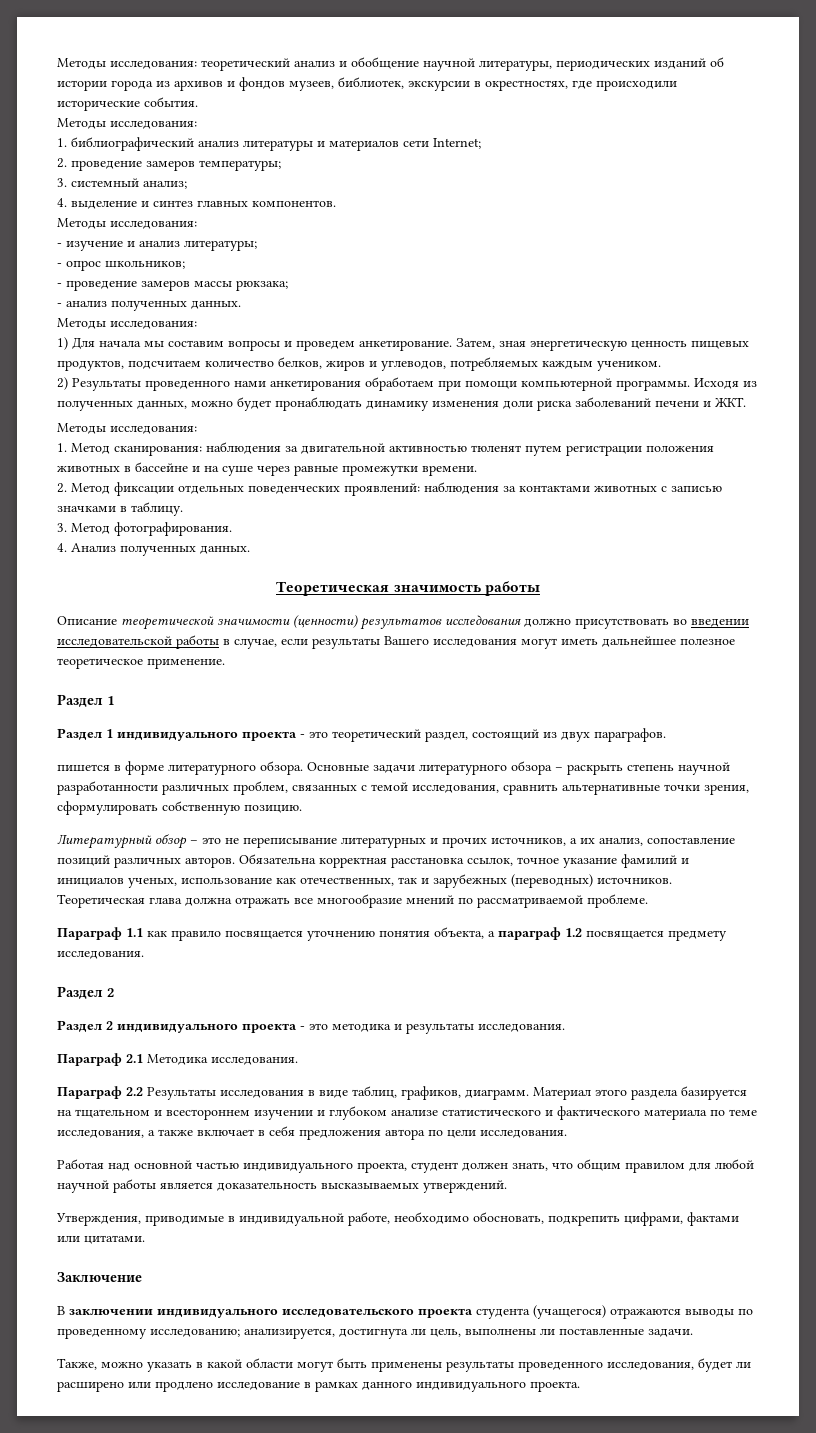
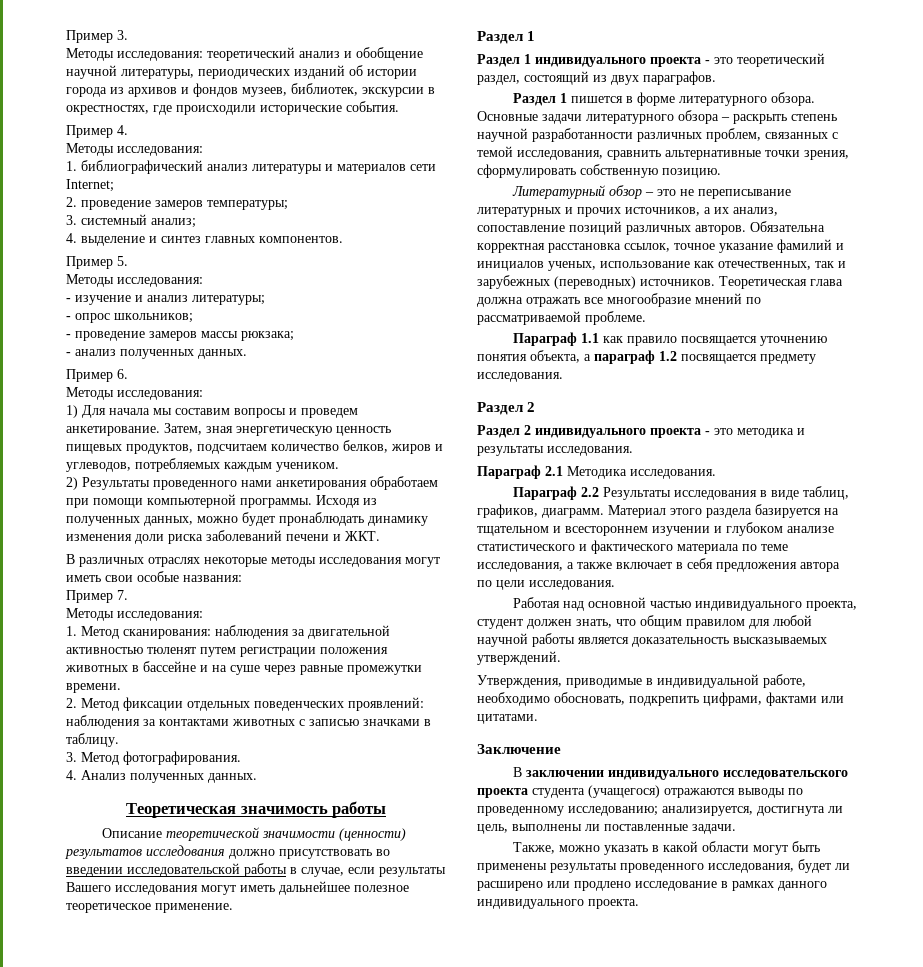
(57, 63) none -> [66,30,128,43] Пример 3. //
(198, 102) none -> [66,125,128,138] // Пример 4.
(336, 203) none -> [66,256,128,269] // Пример 5.
(241, 305) none -> [66,369,128,382] // Пример 6.
(746, 402) none -> [66,554,440,567] [66,571,242,582] [66,590,128,603] // В различных отраслях некоторые методы исследования могут иметь свои особые названия: // Пример 7.
(666, 735) none -> [512,93,567,106] Раздел 1

